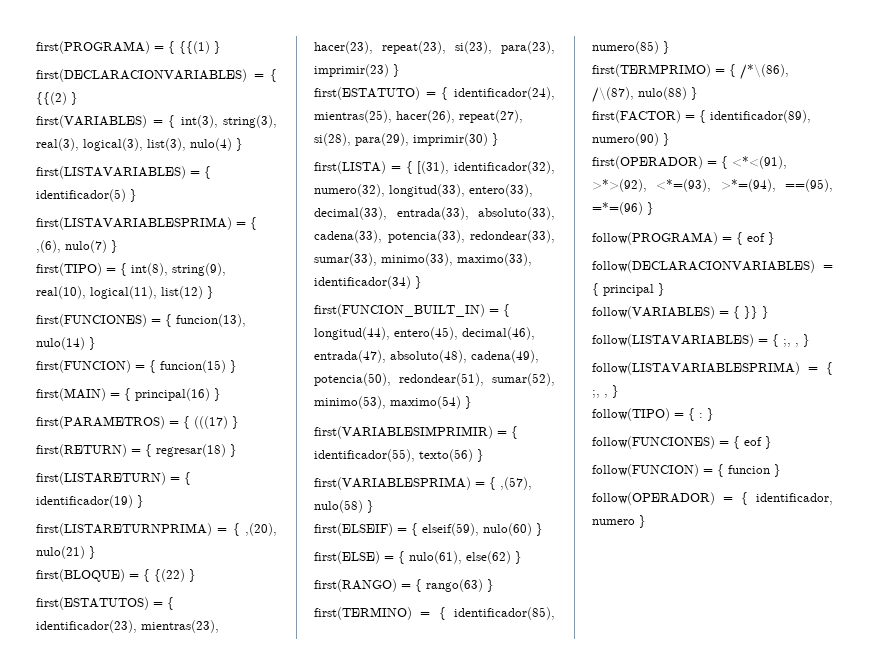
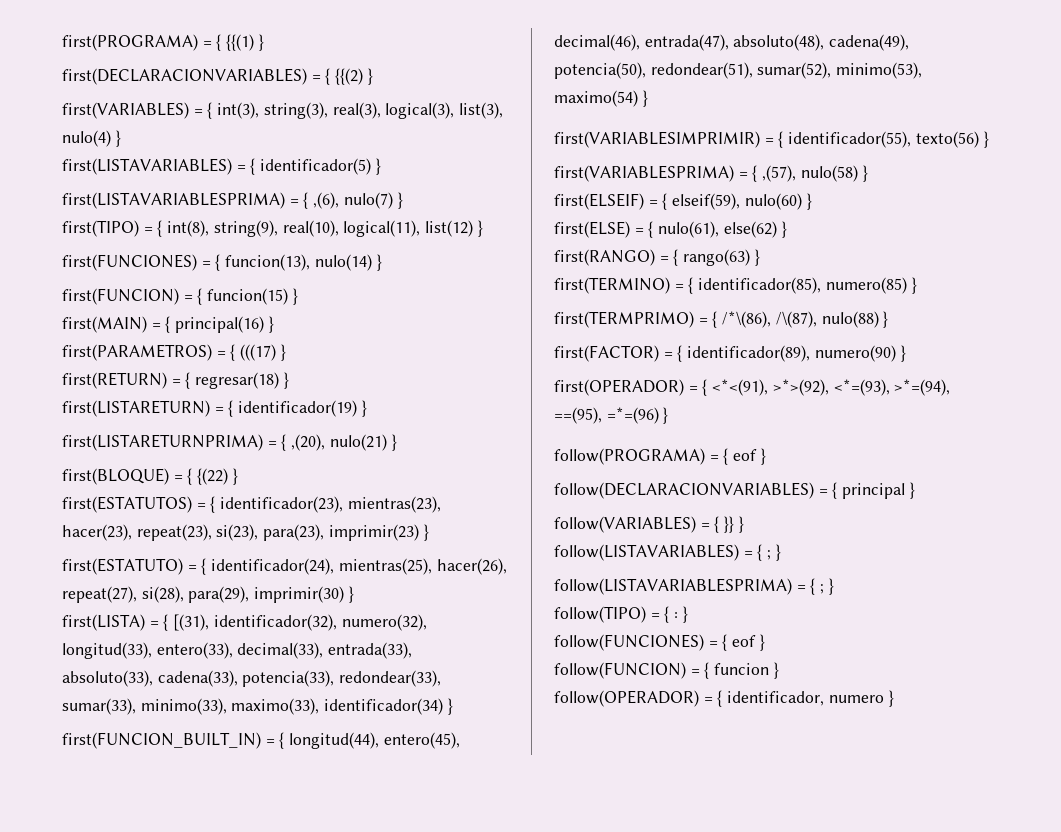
[783,339,799,347] ;, , -> [767,550,772,560] ;
[592,390,608,398] ;, , -> [820,584,825,594] ;

